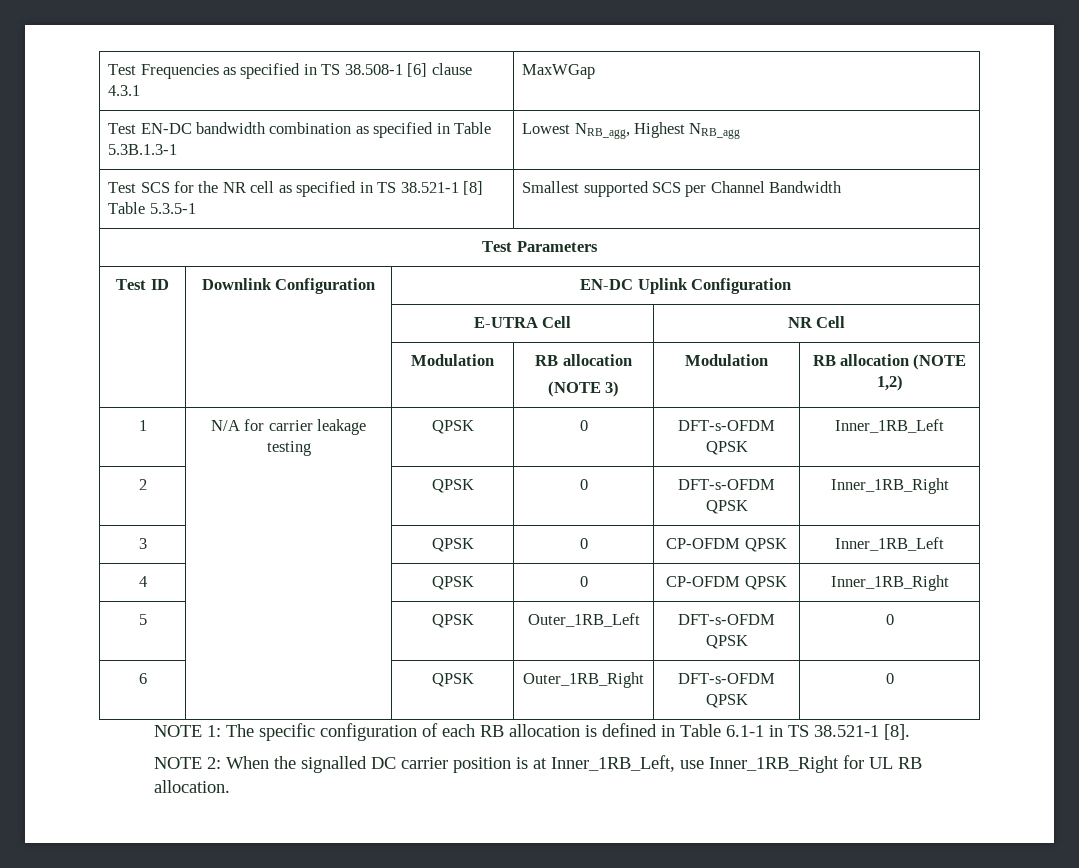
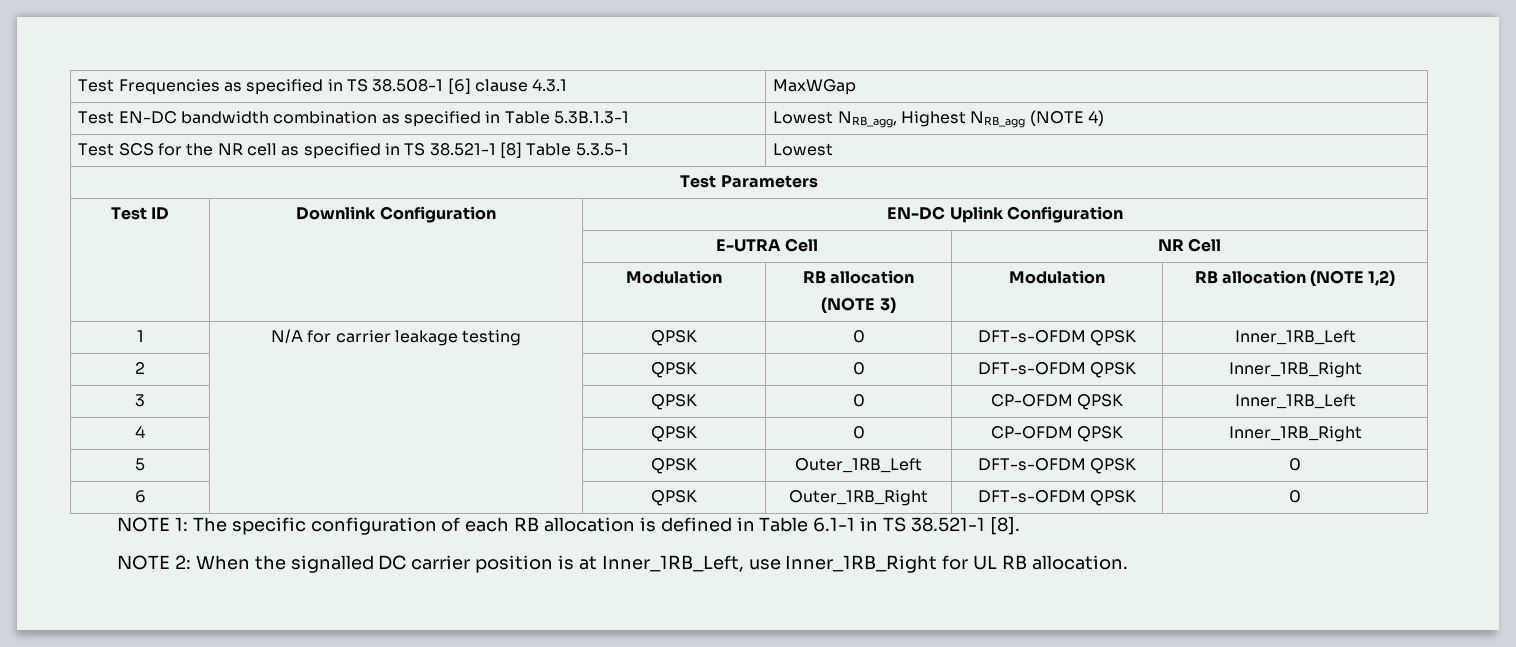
(741, 131) none -> [1029,110,1104,126] (NOTE 4)
[522,181,843,197] Smallest supported SCS per Channel Bandwidth -> [773,143,834,156] Lowest

